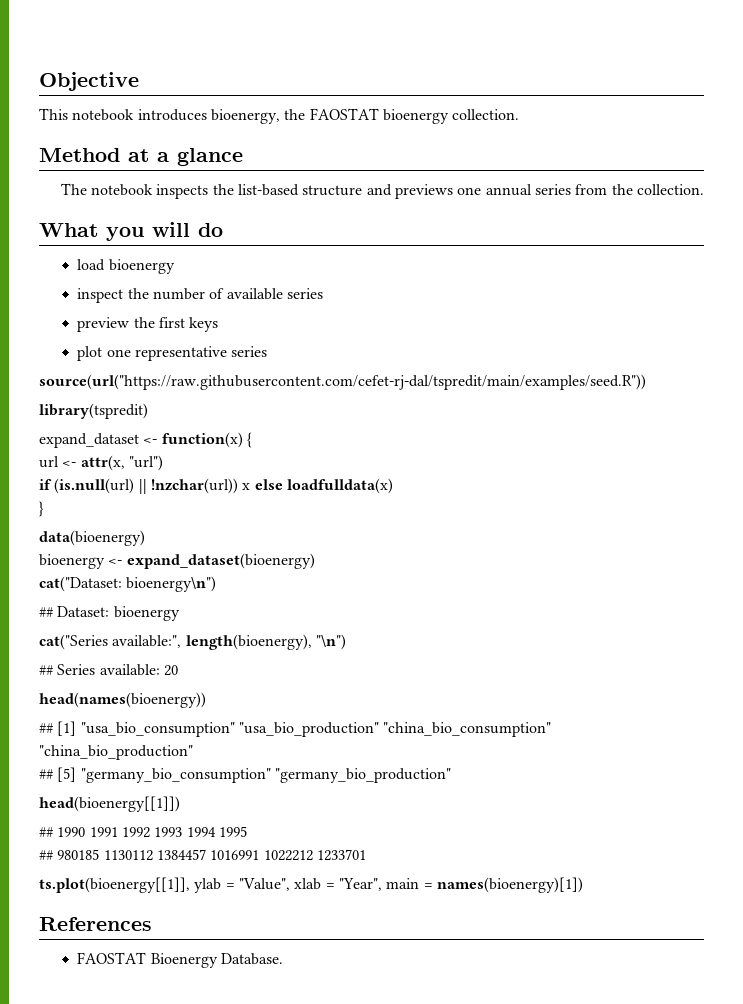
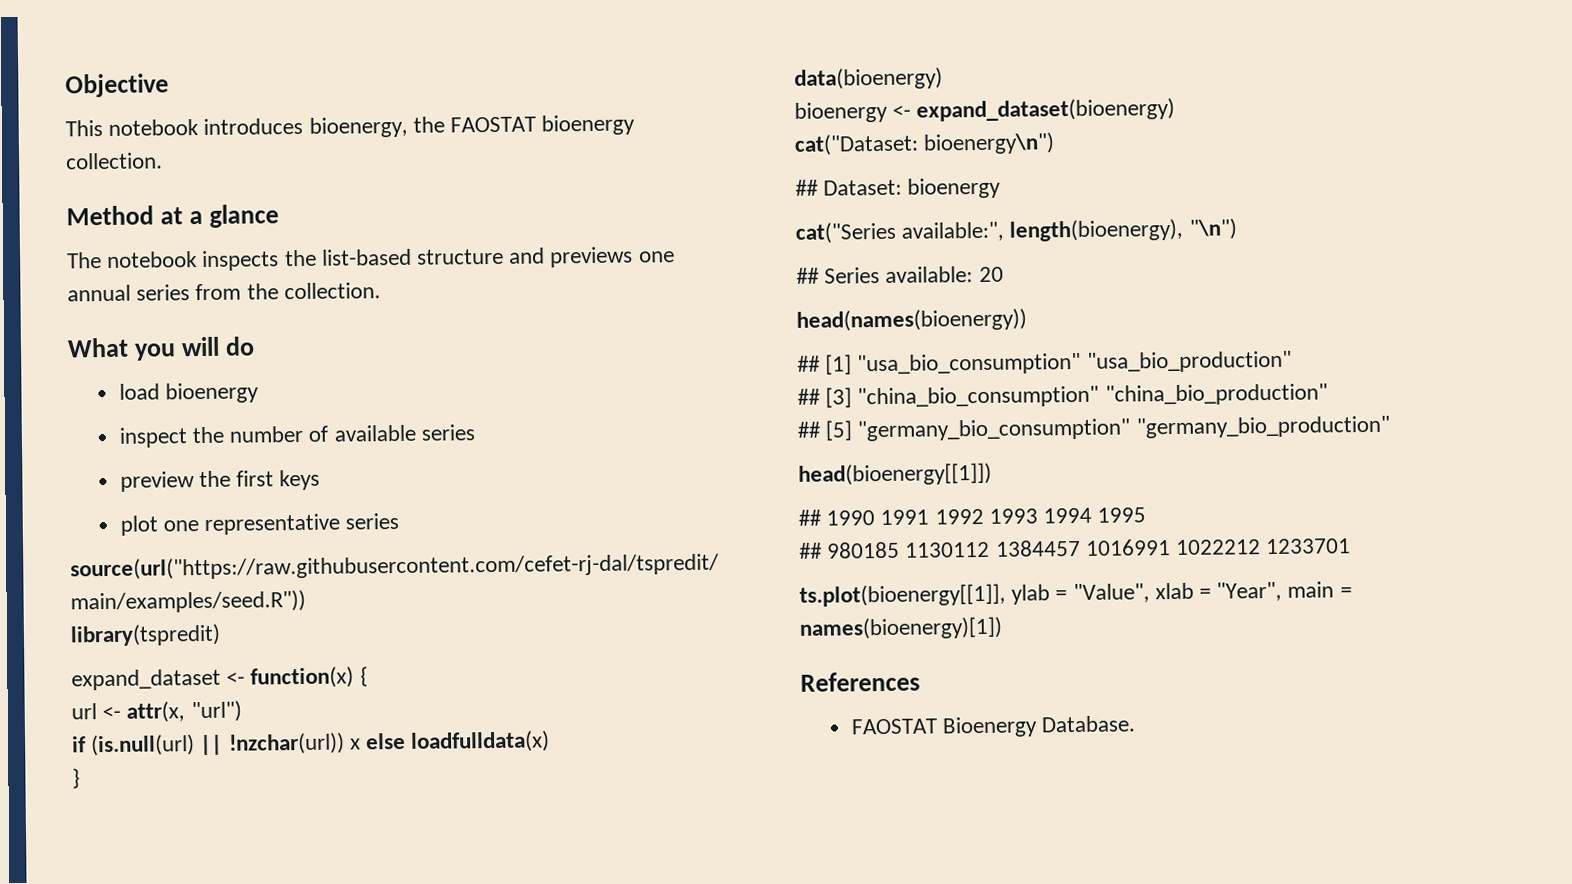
(379, 729) none -> [797,387,853,408] // ## [3]

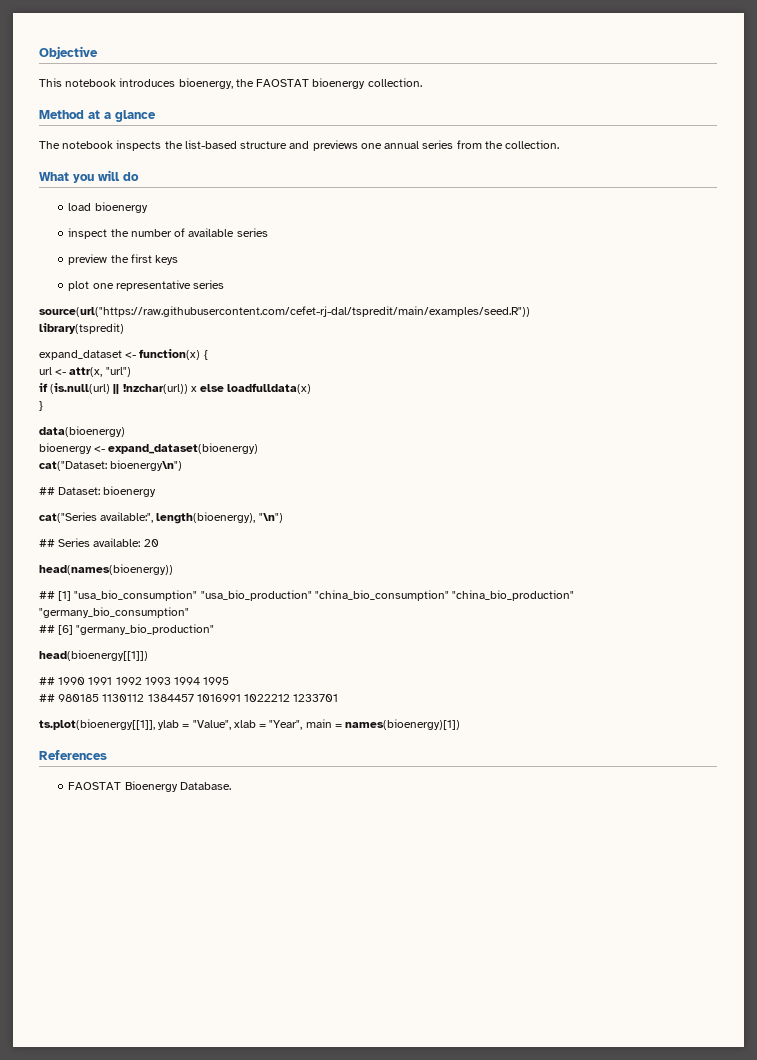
[797,383,1328,409] [797,418,1131,442] // ## [3] "china_bio_consumption" "china_bio_production" // ## [5] "germany_bio_consumption" -> [314,590,575,601] [39,607,189,618] [39,625,74,635] "china_bio_consumption" "china_bio_production" "germany_bio_consumption" // ## [6]

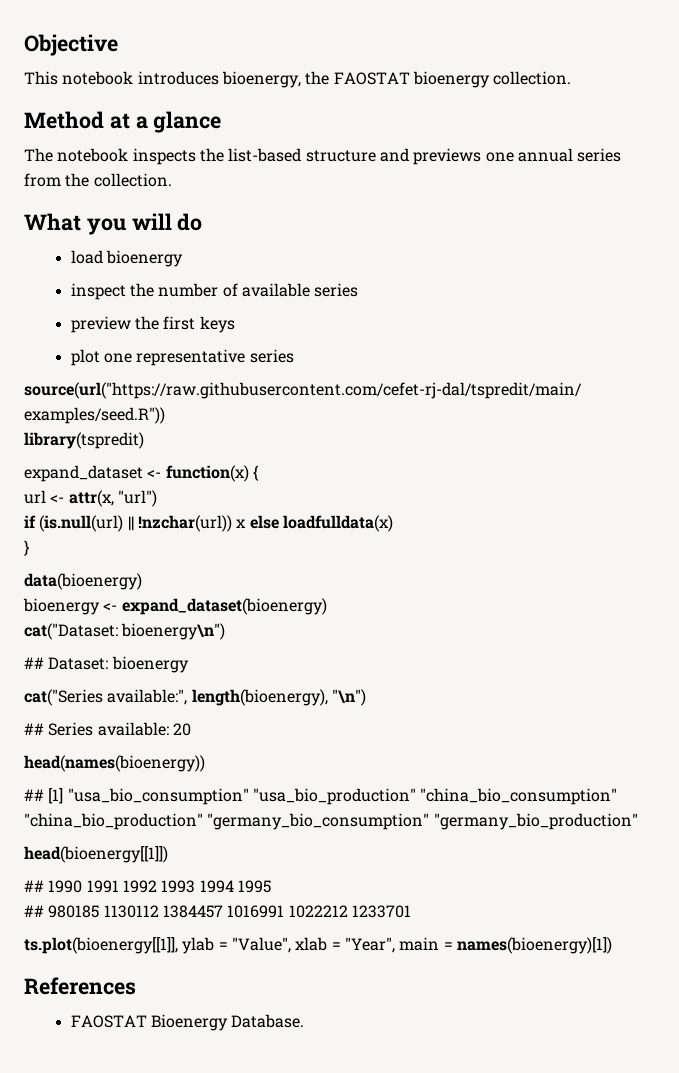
[39,625,74,635] // ## [6] -> (430, 821) none

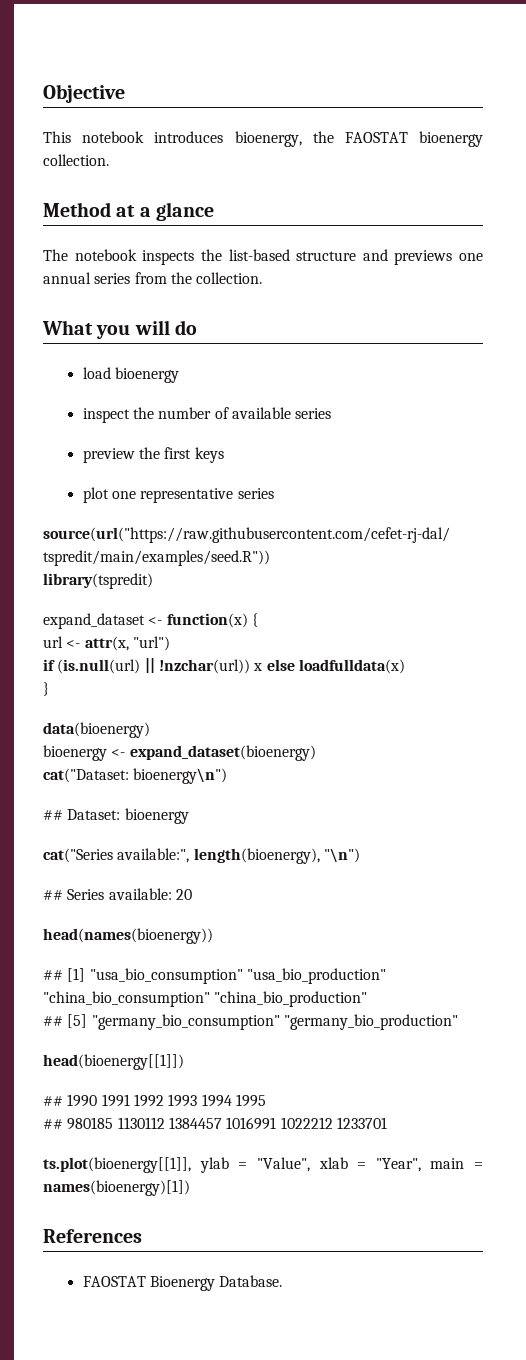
(203, 821) none -> [43,1014,88,1028] // ## [5]

